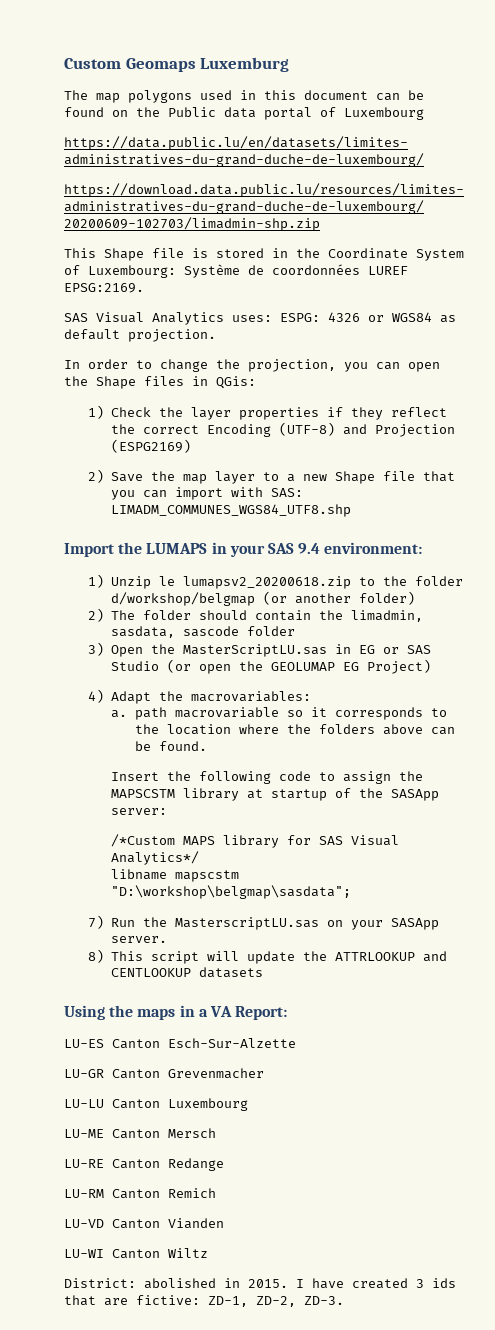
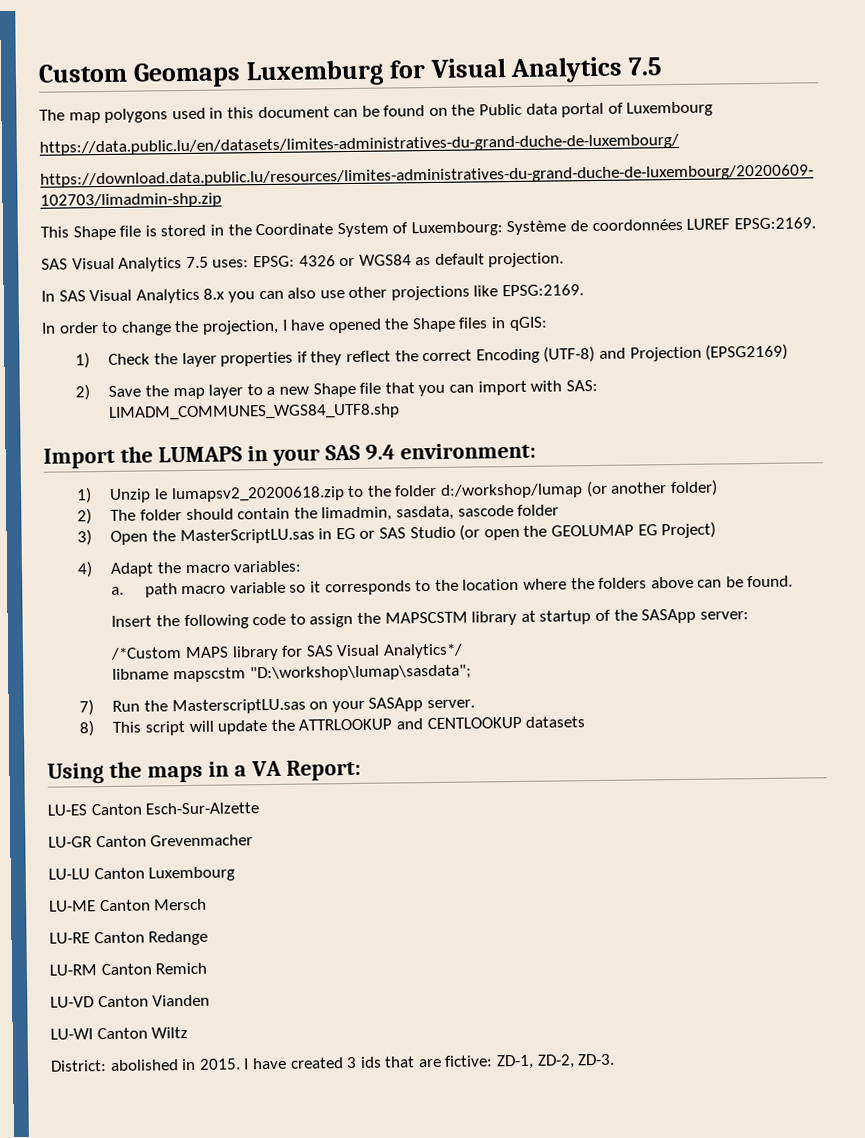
(290, 64) none -> [388,56,663,84] for Visual Analytics 7.5
[232,313,320,322] uses: ESPG: -> [185,255,295,268] 7.5 uses: EPSG:
(216, 335) none -> [41,284,585,304] // In SAS Visual Analytics 8.x you can also use other projections like EPSG:2169.
[344,362,440,372] you can open -> [281,318,382,334] I have opened
[216,376,256,389] QGis: -> [508,316,548,332] qGIS:
[111,439,192,453] (ESPG2169) -> [705,343,789,361] (EPSG2169)
[111,592,256,606] d/workshop/belgmap -> [439,483,583,499] d:/workshop/lumap
[191,691,312,702] macrovariables: -> [184,560,303,574] macro variables:
[174,707,279,718] macrovariable -> [181,581,286,595] macro variable
[111,885,352,899] "D:\workshop\belgmap\sasdata"; -> [249,664,472,682] "D:\workshop\lumap\sasdata";

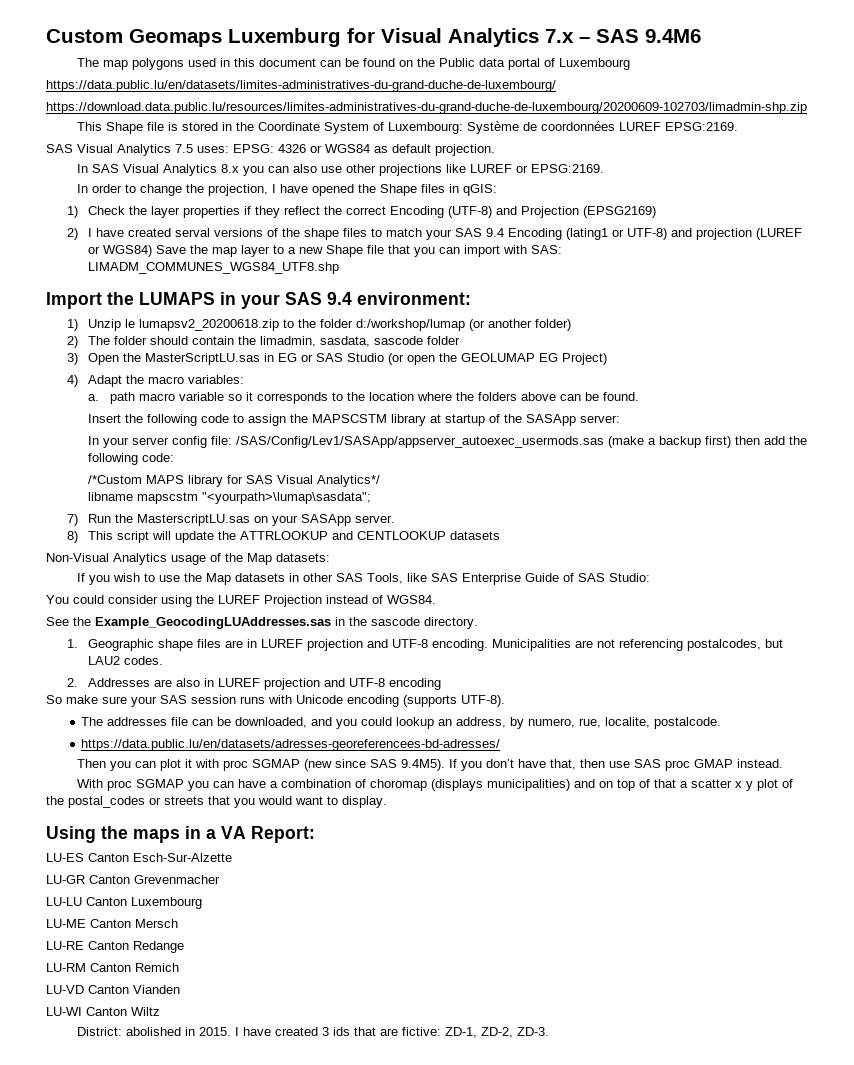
[628,57,663,76] 7.5 -> [545,29,701,43] 7.x – SAS 9.4M6
(499, 291) none -> [469,164,528,173] LUREF or
(91, 392) none -> [88,228,803,240] [88,245,153,257] I have created serval versions of the shape files to match your SAS 9.4 Encoding (lating1 or UTF-8) and projection (LUREF or WGS84)
(749, 615) none -> [88,436,808,448] [88,453,175,465] // In your server config file: /SAS/Config/Lev1/SASApp/appserver_autoexec_usermods.sas (make a backup first) then add the following code:
[249,664,472,682] "D:\workshop\lumap\sasdata"; -> [202,492,372,504] "<yourpath>\lumap\sasdata";
(586, 722) none -> [46,553,330,565] [76,573,650,585] [46,595,436,607] [46,617,478,629] [67,639,784,651] [88,656,164,665] [67,678,442,690] [46,695,505,707] [81,717,722,729] [81,739,501,751] [76,759,783,771] [76,779,793,791] [46,796,387,808] // Non-Visual Analytics usage of the Map datasets: // If you wish to use the Map datasets in other SAS Tools, like SAS Enterprise Guide of SAS Studio: // You could consider using the LUREF Projection instead of WGS84. // See the Example_GeocodingLUAddresses.sas in the sascode directory. // 1. Geographic shape files are in LUREF projection and UTF-8 encoding. Municipalities are not referencing postalcodes, but LAU2 codes. // 2. Addresses are also in LUREF projection and UTF-8 encoding // So make sure your SAS session runs with Unicode encoding (supports UTF-8). // The addresses file can be downloaded, and you could lookup an address, by numero, rue, localite, postalcode. // https://data.public.lu/en/datasets/adresses-georeferencees-bd-adresses/ // Then you can plot it with proc SGMAP (new since SAS 9.4M5). If you don’t have that, then use SAS proc GMAP instead. // With proc SGMAP you can have a combination of choromap (displays municipalities) and on top of that a scatter x y plot of the postal_codes or streets that you would want to display.

